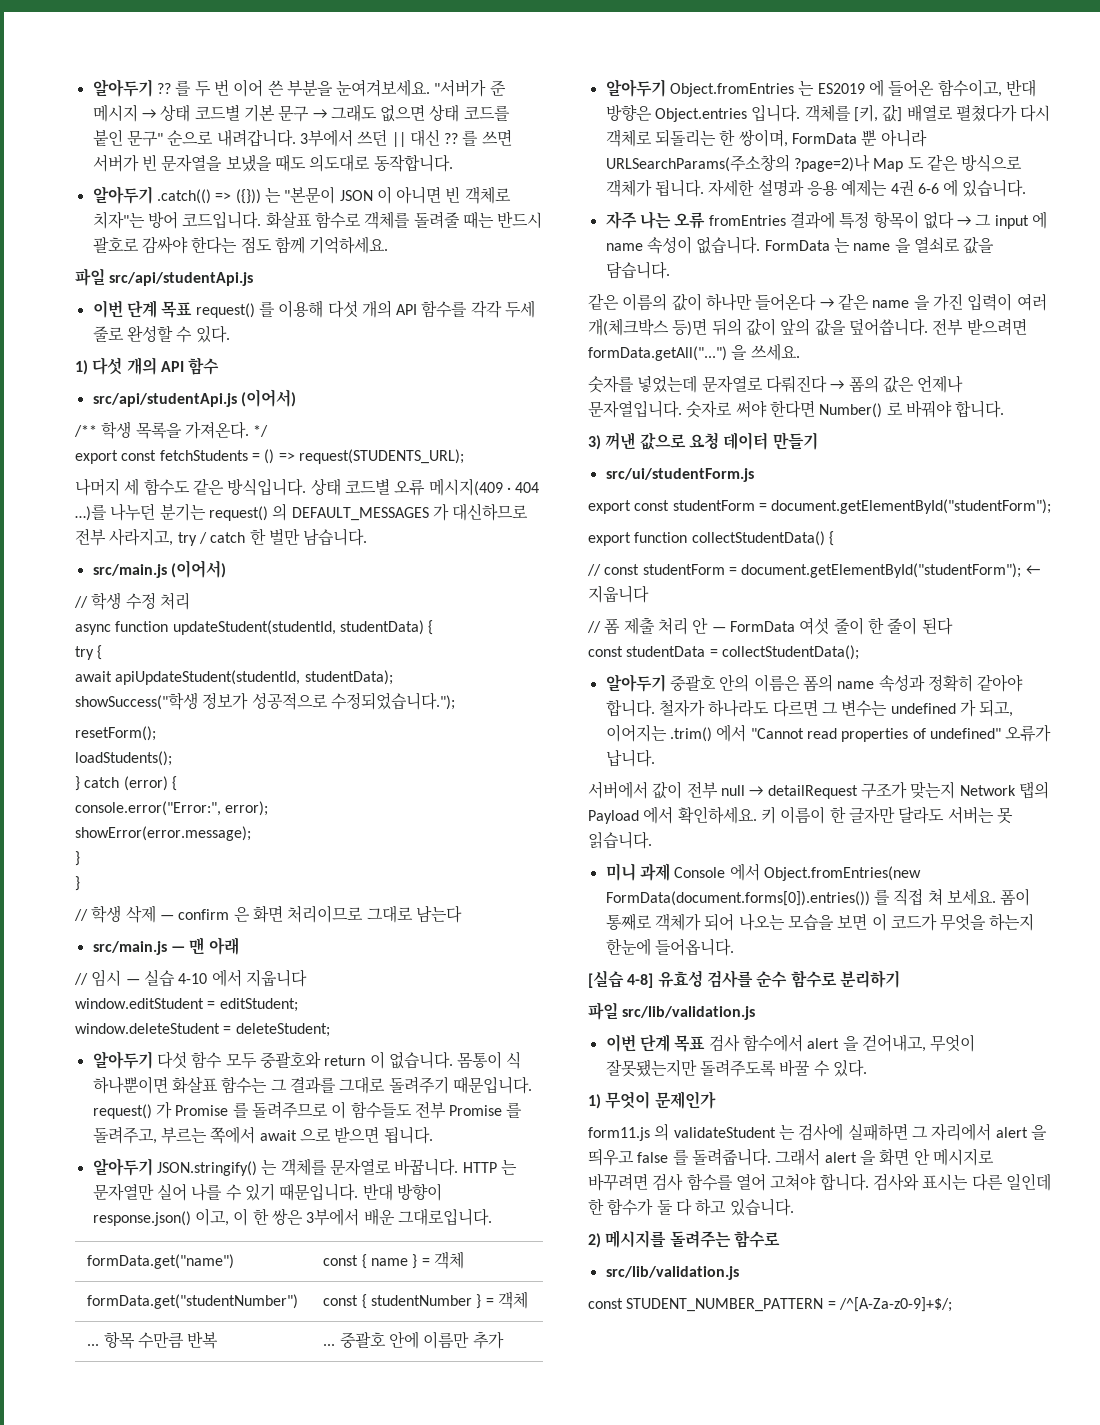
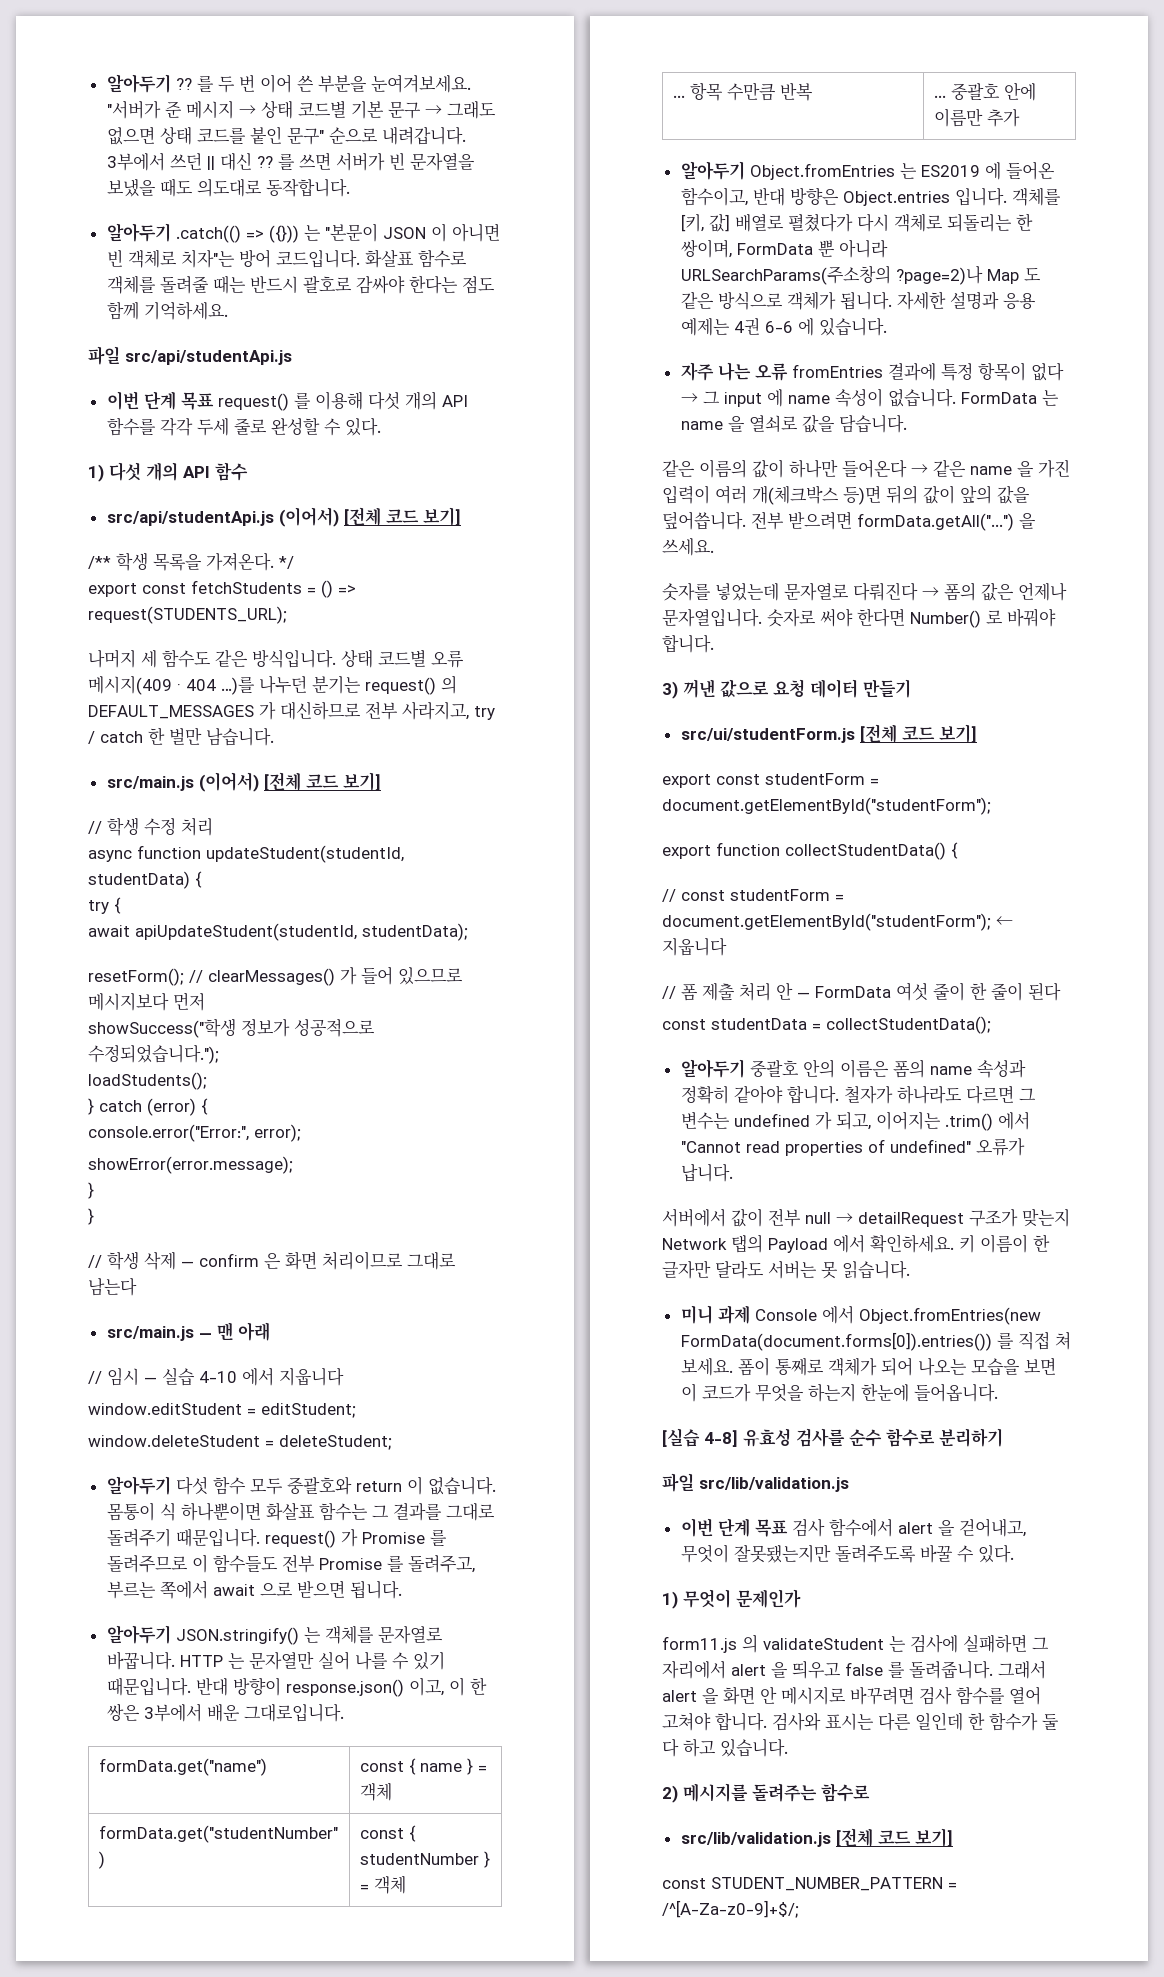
(296, 398) none -> [343,507,461,526] [전체 코드 보기]
(226, 569) none -> [263,772,381,791] [전체 코드 보기]
(393, 677) none -> [88,966,463,986] [88,992,205,1011] // resetForm(); // clearMessages() 가 들어 있으므로 메시지보다 먼저
[75,726,156,741] // resetForm(); -> (219, 1054) none
(754, 475) none -> [859,724,977,743] [전체 코드 보기]
(739, 1273) none -> [835,1828,953,1847] [전체 코드 보기]

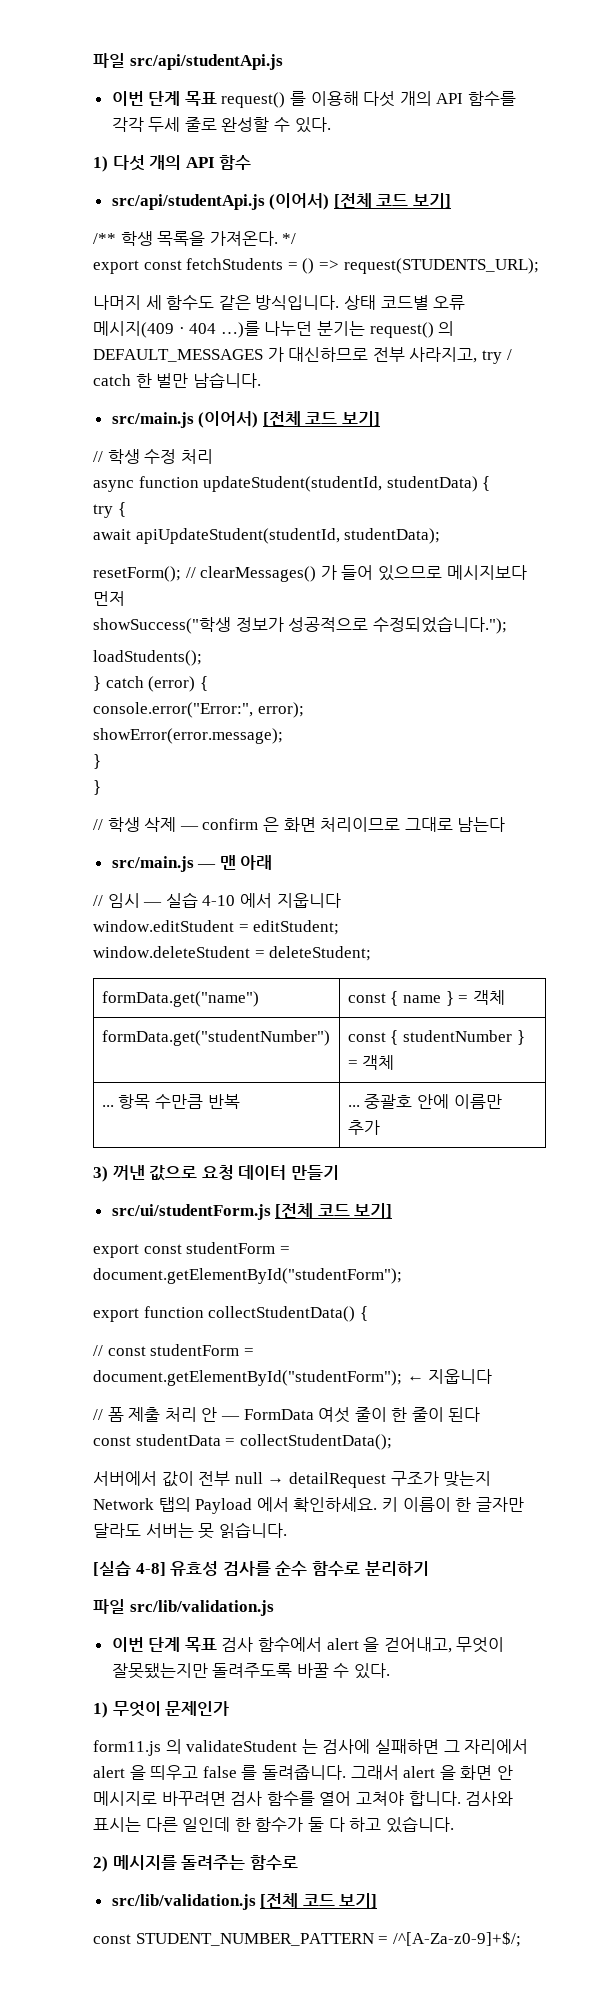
[106,74,471,93] [106,100,496,119] [106,126,466,145] [106,152,475,171] [106,178,350,197] [106,223,500,243] [106,249,467,268] [106,275,495,294] [106,301,228,320] 알아두기 ?? 를 두 번 이어 쓴 부분을 눈여겨보세요. "서버가 준 메시지 → 상태 코드별 기본 문구 → 그래도 없으면 상태 코드를 붙인 문구" 순으로 내려갑니다. 3부에서 쓰던 || 대신 ?? 를 쓰면 서버가 빈 문자열을 보냈을 때도 의도대로 동작합니다. // 알아두기 .catch(() => ({})) 는 "본문이 JSON 이 아니면 빈 객체로 치자"는 방어 코드입니다. 화살표 함수로 객체를 돌려줄 때는 반드시 괄호로 감싸야 한다는 점도 함께 기억하세요. // -> (93, 60) none
[106,1476,496,1495] [106,1502,495,1521] [106,1528,447,1548] [106,1554,475,1573] [106,1580,402,1599] [106,1625,443,1645] [106,1651,445,1670] [106,1677,487,1697] [106,1703,344,1722] // 알아두기 다섯 함수 모두 중괄호와 return 이 없습니다. 몸통이 식 하나뿐이면 화살표 함수는 그 결과를 그대로 돌려주기 때문입니다. request() 가 Promise 를 돌려주므로 이 함수들도 전부 Promise 를 돌려주고, 부르는 쪽에서 await 으로 받으면 됩니다. // 알아두기 JSON.stringify() 는 객체를 문자열로 바꿉니다. HTTP 는 문자열만 실어 나를 수 있기 때문입니다. 반대 방향이 response.json() 이고, 이 한 쌍은 3부에서 배운 그대로입니다. -> (372, 953) none
[680,161,1055,180] [680,187,1061,206] [680,213,1033,232] [680,239,888,258] [680,265,1041,285] [680,291,1036,310] [680,317,887,336] [680,362,1064,381] [680,388,1059,407] [680,414,907,433] [662,459,1070,478] [662,485,1030,505] [662,511,1036,531] [662,538,714,556] [662,582,1067,601] [662,608,1056,628] [662,635,714,653] // 알아두기 Object.fromEntries 는 ES2019 에 들어온 함수이고, 반대 방향은 Object.entries 입니다. 객체를 [키, 값] 배열로 펼쳤다가 다시 객체로 되돌리는 한 쌍이며, FormData 뿐 아니라 URLSearchParams(주소창의 ?page=2)나 Map 도 같은 방식으로 객체가 됩니다. 자세한 설명과 응용 예제는 4권 6-6 에 있습니다. // 자주 나는 오류 fromEntries 결과에 특정 항목이 없다 → 그 input 에 name 속성이 없습니다. FormData 는 name 을 열쇠로 값을 담습니다. // 같은 이름의 값이 하나만 들어온다 → 같은 name 을 가진 입력이 여러 개(체크박스 등)면 뒤의 값이 앞의 값을 덮어씁니다. 전부 받으려면 formData.getAll("...") 을 쓰세요. // 숫자를 넣었는데 문자열로 다뤄진다 → 폼의 값은 언제나 문자열입니다. 숫자로 써야 한다면 Number() 로 바꿔야 합니다. -> (380, 1127) none
[680,1059,1026,1078] [680,1085,1036,1104] [680,1111,1030,1131] [680,1138,1025,1156] [680,1163,733,1182] // 알아두기 중괄호 안의 이름은 폼의 name 속성과 정확히 같아야 합니다. 철자가 하나라도 다르면 그 변수는 undefined 가 되고, 이어지는 .trim() 에서 "Cannot read properties of undefined" 오류가 납니다. -> (392, 1442) none
[680,1305,1041,1325] [680,1331,1071,1351] [680,1357,1056,1376] [680,1383,998,1402] // 미니 과제 Console 에서 Object.fromEntries(new FormData(document.forms[0]).entries()) 를 직접 쳐 보세요. 폼이 통째로 객체가 되어 나오는 모습을 보면 이 코드가 무엇을 하는지 한눈에 들어옵니다. -> (287, 1530) none

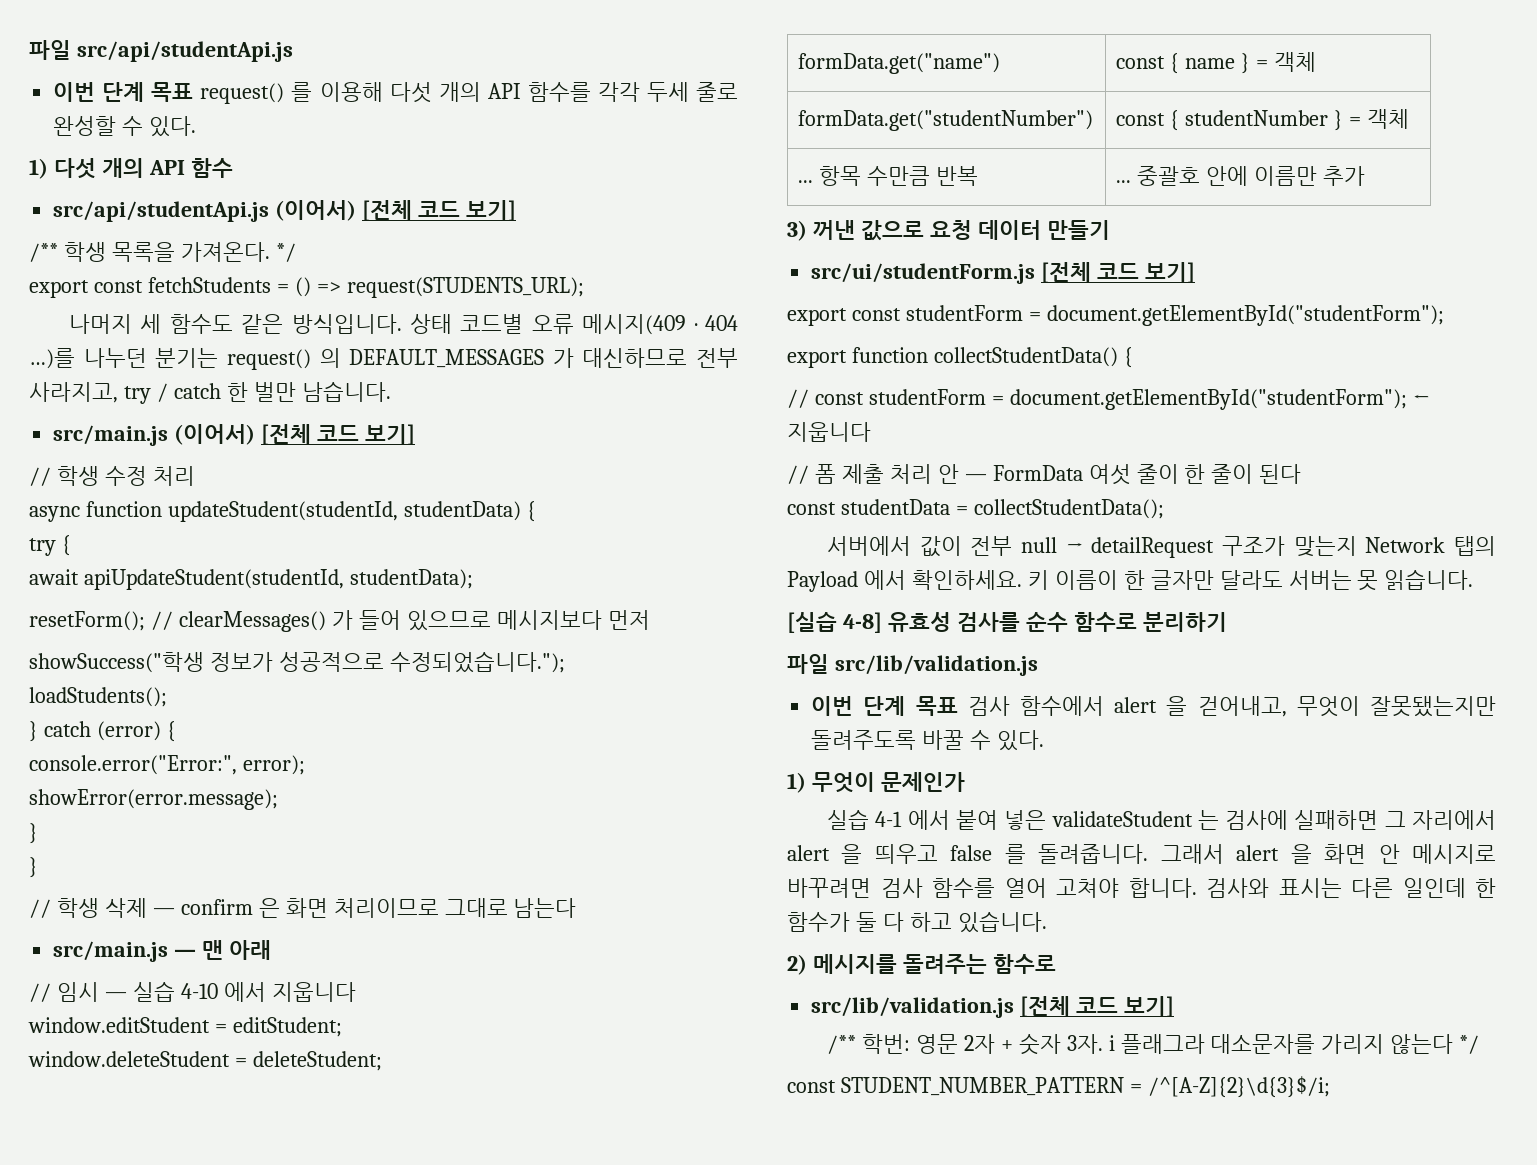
[93,1739,182,1756] form11.js 의 -> [827,809,1047,830] 실습 4-1 에서 붙여 넣은
(378, 1900) none -> [827,1033,1480,1055] // /** 학번: 영문 2자 + 숫자 3자. i 플래그라 대소문자를 가리지 않는다 */
[392,1931,521,1947] /^[A-Za-z0-9]+$/; -> [1147,1076,1330,1098] /^[A-Z]{2}\d{3}$/i;

